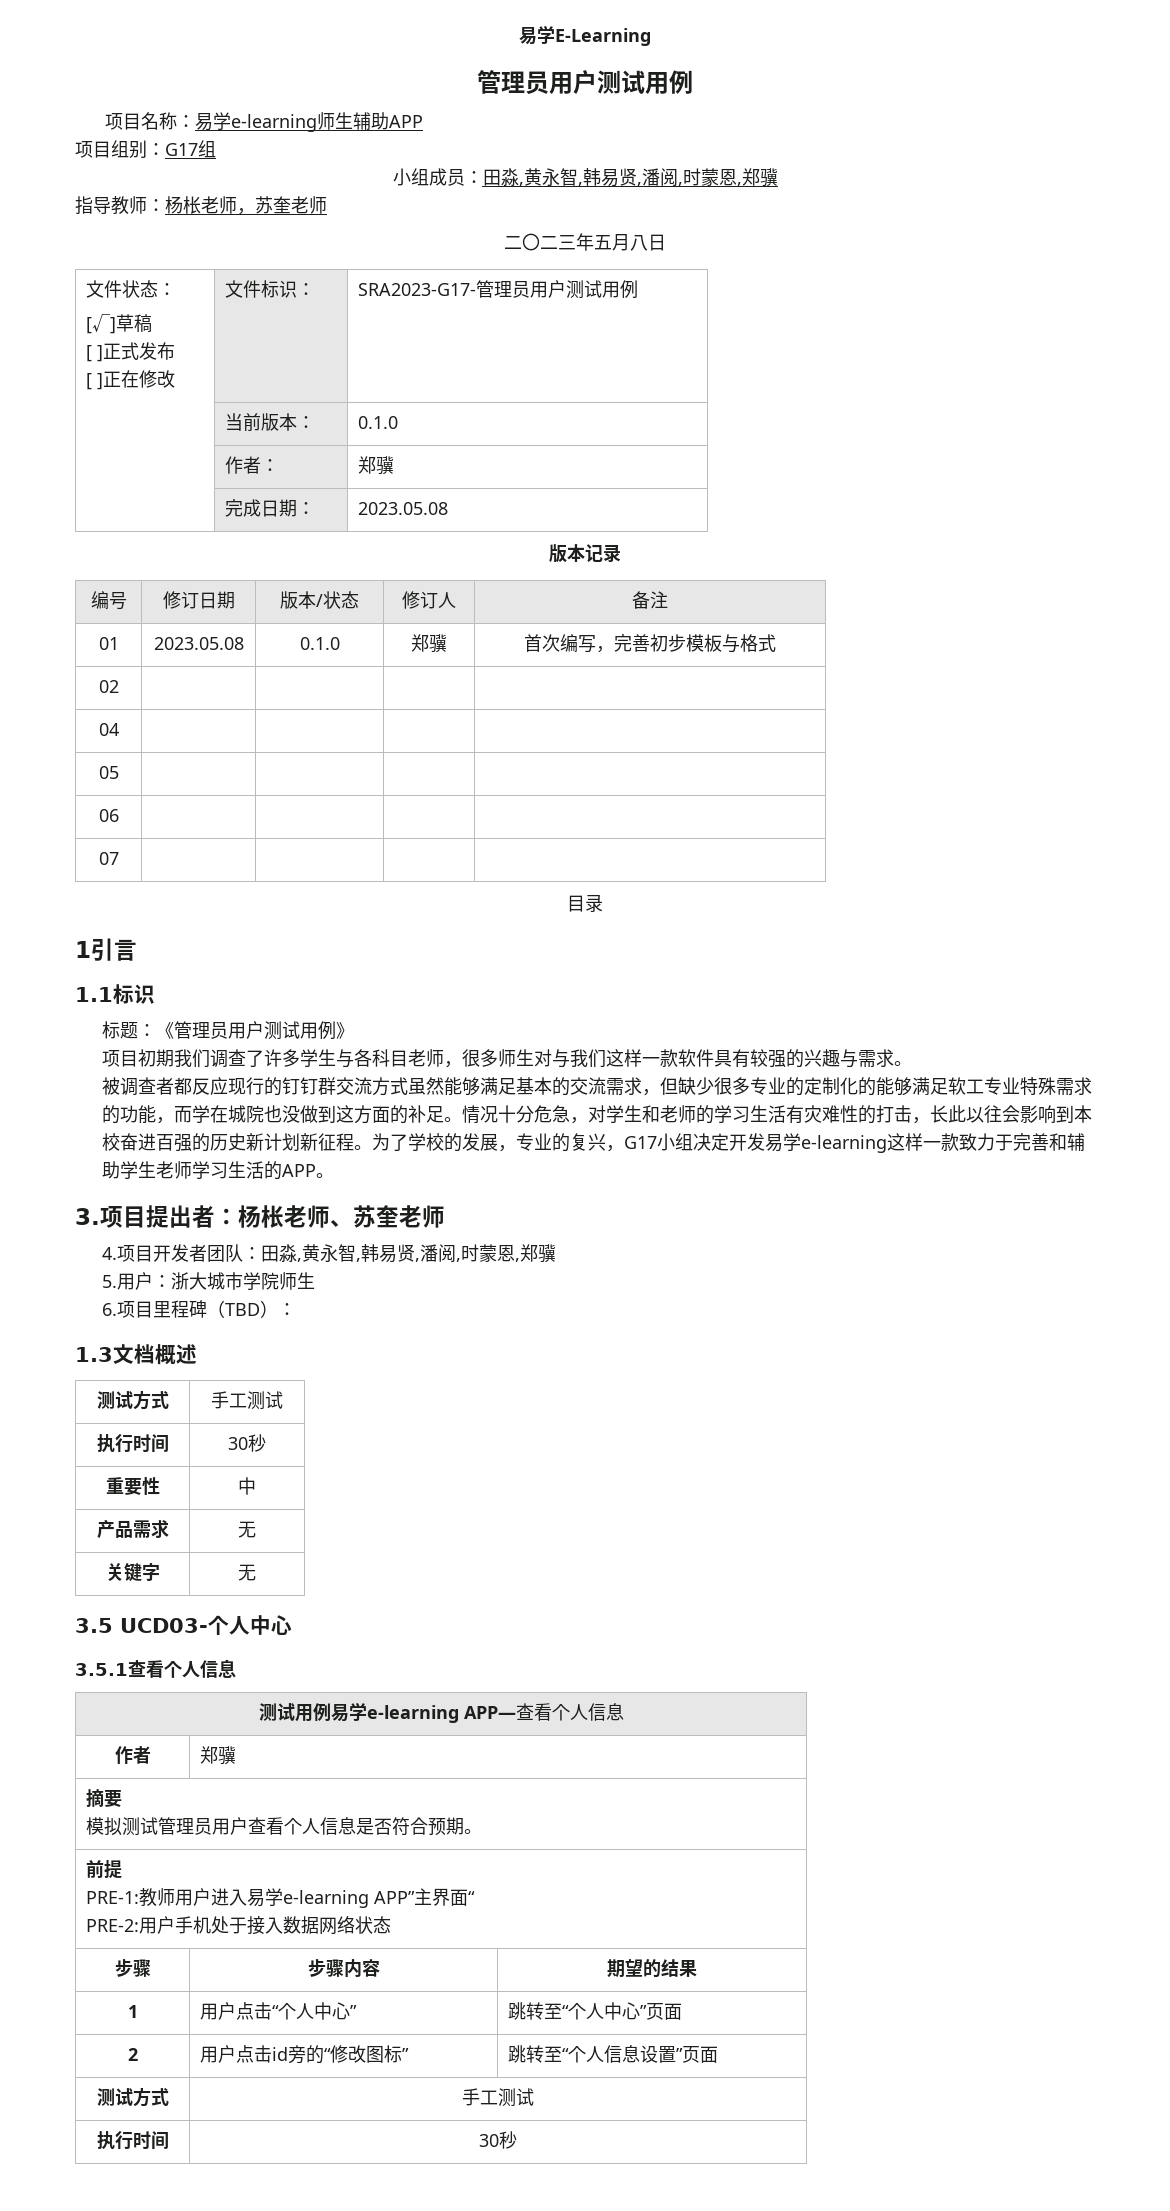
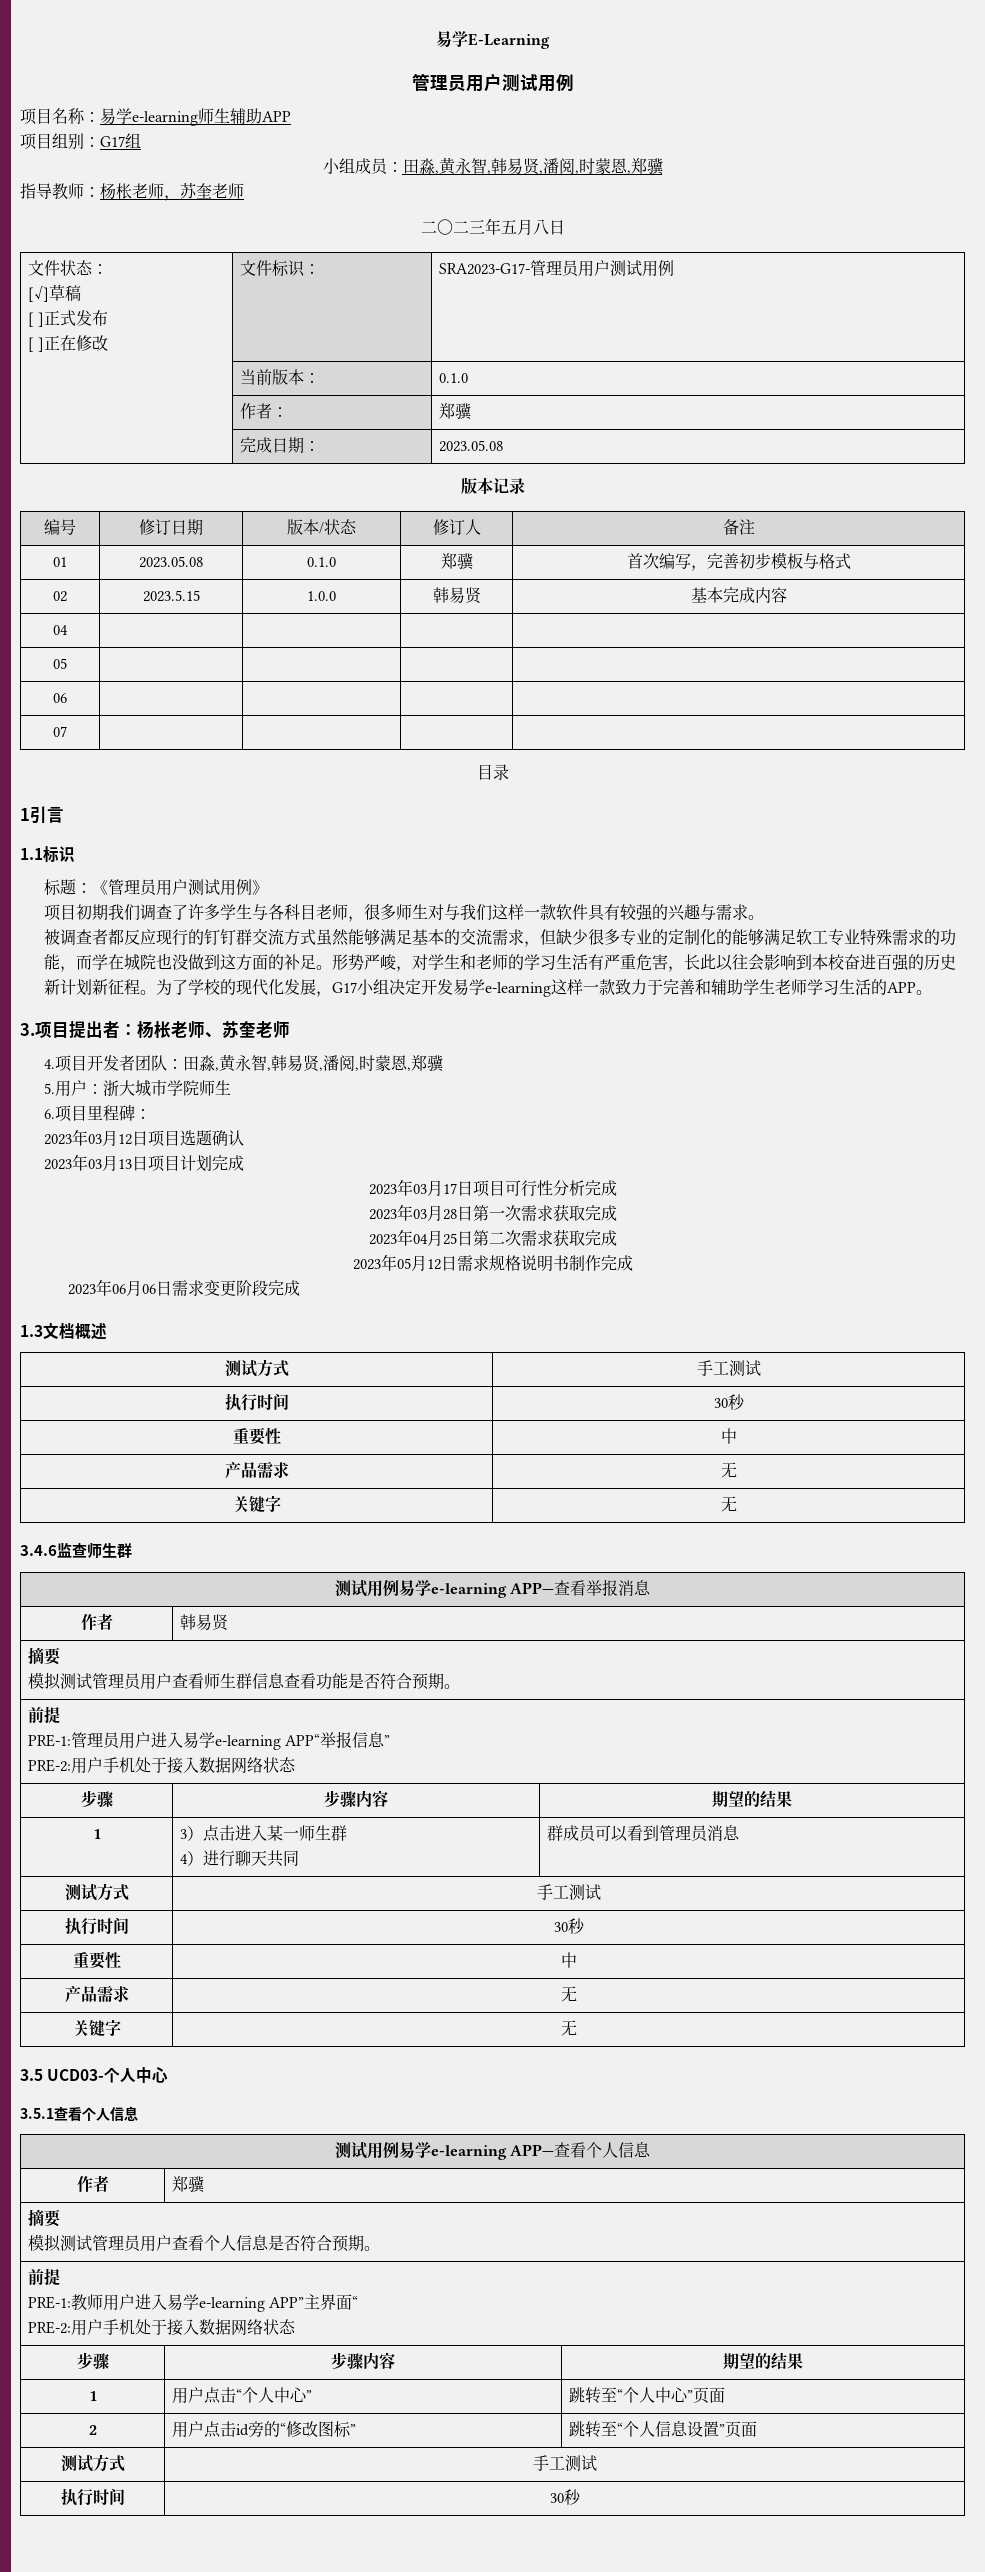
(119, 686) | | | -> [142,590,200,602] [307,591,336,601] [432,587,482,604] [690,587,787,603] 2023.5.15 | 1.0.0 | 韩易贤 | 基本完成内容
[461,1105,570,1124] 情况十分危急 -> [331,954,396,970] 形势严峻
[803,1105,912,1124] 灾难性的打击 -> [603,954,668,971] 严重危害
[461,1133,606,1152] 发展，专业的复兴 -> [235,979,316,996] 现代化发展
[206,1300,296,1318] （TBD）： -> [134,1109,151,1119] [43,1129,244,1147] [43,1154,244,1172] [368,1179,617,1197] [368,1204,617,1221] [368,1229,617,1246] [352,1254,633,1272] [67,1279,300,1296] ： // 2023年03月12日项目选题确认 // 2023年03月13日项目计划完成 // 2023年03月17日项目可行性分析完成 // 2023年03月28日第一次需求获取完成 // 2023年04月25日第二次需求获取完成 // 2023年05月12日需求规格说明书制作完成 // 2023年06月06日需求变更阶段完成
(256, 1572) none -> [20,1543,132,1558] [334,1579,652,1598] [80,1613,113,1630] [179,1614,229,1631] [27,1647,61,1665] [27,1672,460,1690] [27,1706,60,1724] [27,1731,391,1750] [27,1757,296,1774] [80,1790,113,1807] [324,1790,388,1807] [712,1790,793,1808] [92,1829,101,1839] [179,1825,347,1842] [179,1850,299,1867] [546,1825,740,1842] [64,1883,129,1901] [536,1884,601,1900] [64,1917,129,1935] [553,1918,585,1934] [72,1951,121,1969] [560,1952,577,1968] [64,1985,129,2003] [560,1986,577,2002] [72,2020,121,2037] [560,2020,577,2036] // 3.4.6监查师生群 // 测试用例易学e-learning APP—查看举报消息 // 作者 | 韩易贤 // 摘要 // 模拟测试管理员用户查看师生群信息查看功能是否符合预期。 // 前提 // PRE-1:管理员用户进入易学e-learning APP“举报信息” // PRE-2:用户手机处于接入数据网络状态 // 步骤 | 步骤内容 | 期望的结果 // 1 | 3）点击进入某一师生群 // 4）进行聊天共同 | 群成员可以看到管理员消息 // 测试方式 | 手工测试 // 执行时间 | 30秒 // 重要性 | 中 // 产品需求 | 无 // 关键字 | 无

